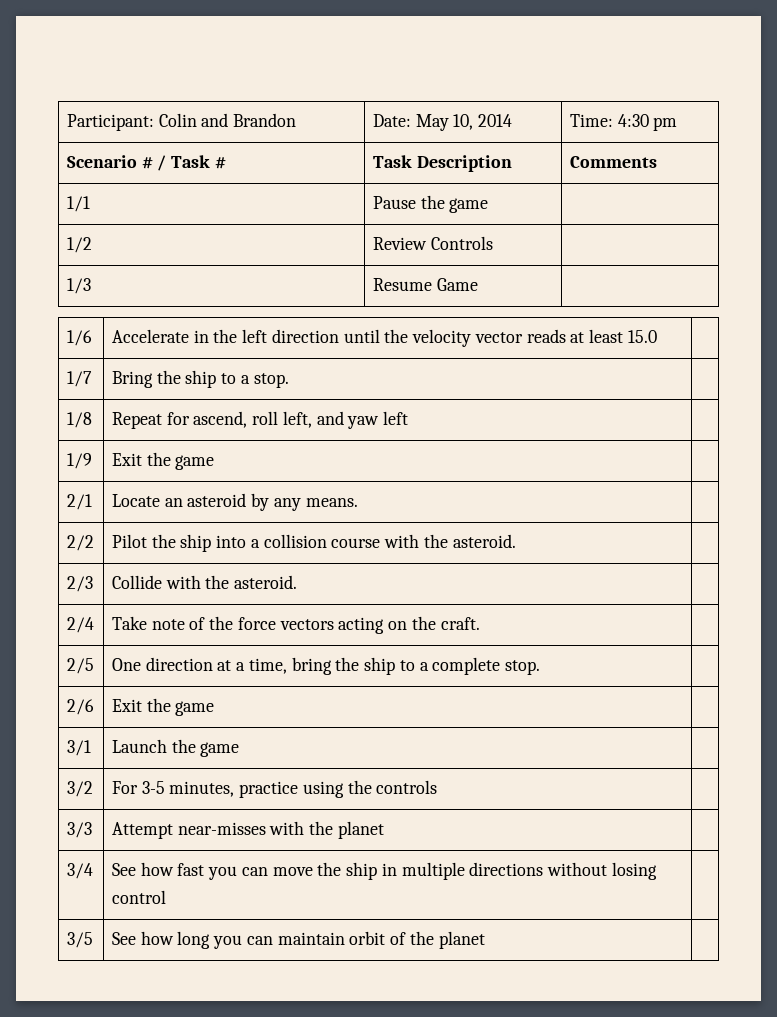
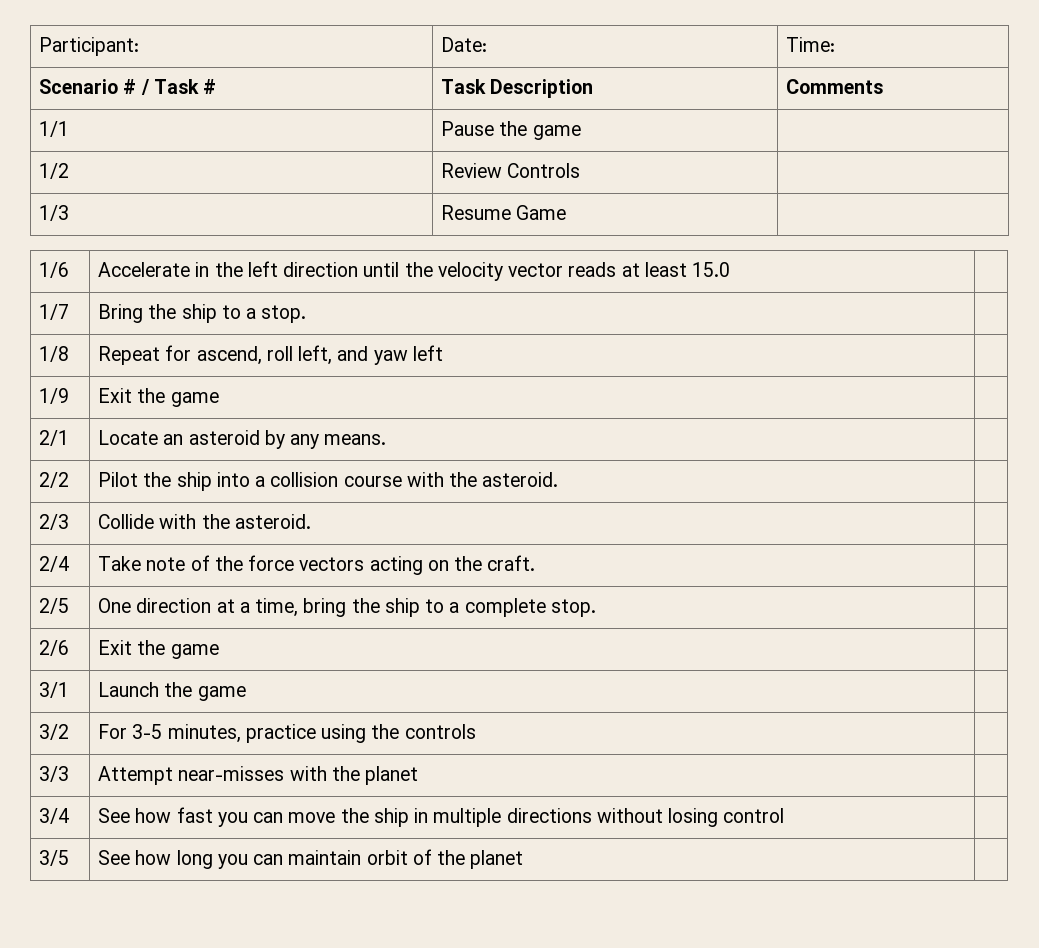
[158,113,297,127] [372,114,513,131] Colin and Brandon | Date: May 10, 2014 -> [440,37,487,52] | Date:
[617,114,678,131] 4:30 pm -> (835, 44) none

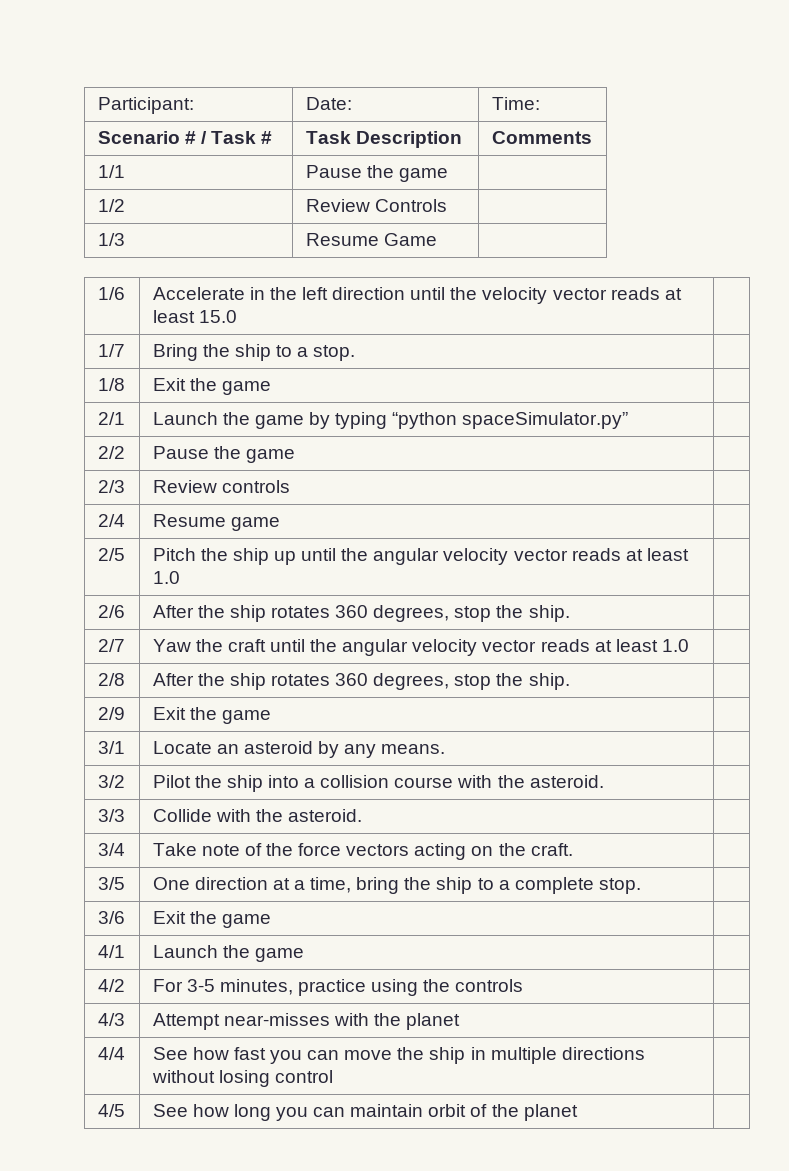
[97,345,443,365] [38,388,69,404] [97,388,219,407] [38,430,69,446] Repeat for ascend, roll left, and yaw left | // 1/9 | Exit the game | // 2/1 -> [152,378,271,395] [97,412,125,425] [152,412,629,429] [97,446,125,459] [152,446,295,463] [97,480,125,493] [152,480,290,493] [97,514,125,527] [152,514,280,531] [97,548,125,561] [152,548,689,565] [152,571,180,584] [97,605,125,618] [152,605,570,622] [97,639,125,652] [152,639,689,656] [97,673,125,686] [152,673,570,690] [97,707,125,720] [152,707,271,724] [97,741,125,754] Exit the game | // 2/1 | Launch the game by typing “python spaceSimulator.py” | // 2/2 | Pause the game | // 2/3 | Review controls | // 2/4 | Resume game | // 2/5 | Pitch the ship up until the angular velocity vector reads at least 1.0 | // 2/6 | After the ship rotates 360 degrees, stop the ship. | // 2/7 | Yaw the craft until the angular velocity vector reads at least 1.0 | // 2/8 | After the ship rotates 360 degrees, stop the ship. | // 2/9 | Exit the game | // 3/1
[38,472,69,488] 2/2 -> [97,775,125,788] 3/2
[38,514,69,530] 2/3 -> [97,809,125,822] 3/3
[38,556,69,572] 2/4 -> [97,843,125,856] 3/4
[38,598,69,614] 2/5 -> [97,877,125,890] 3/5
[38,640,69,656] [97,640,219,659] [38,682,69,698] 2/6 | Exit the game | // 3/1 -> [97,911,125,924] [152,911,271,928] [97,945,125,958] 3/6 | Exit the game | // 4/1
[38,724,69,740] 3/2 -> [97,979,125,992] 4/2
[38,766,69,782] 3/3 -> [97,1013,125,1026] 4/3
[38,808,69,824] 3/4 -> [97,1047,125,1060] 4/4
[38,850,69,866] 3/5 -> [97,1104,125,1117] 4/5

